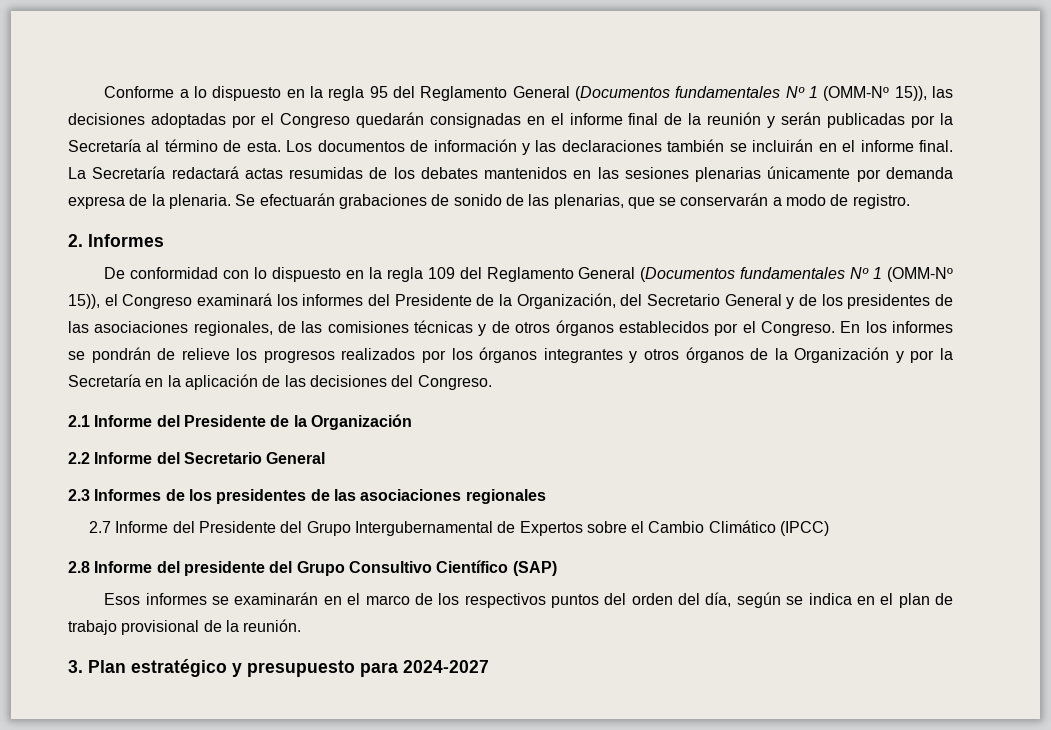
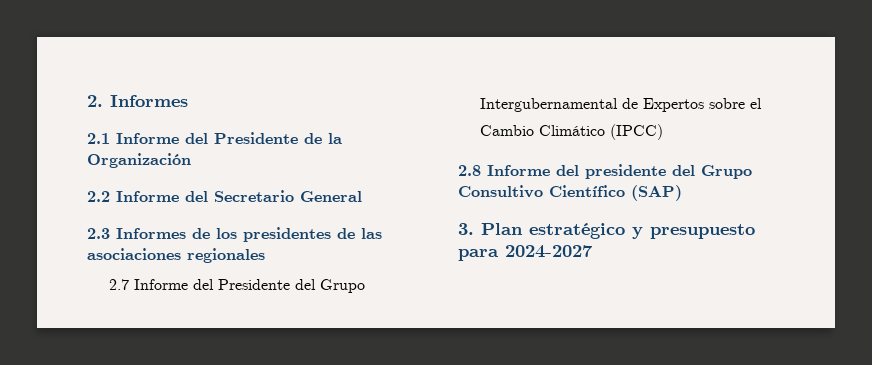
[104,86,954,101] [68,112,954,128] [68,139,954,155] [68,166,953,182] [68,193,910,209] [68,234,164,247] [104,267,953,282] [68,293,953,309] [68,320,954,336] [68,347,953,363] [68,374,492,390] Conforme a lo dispuesto en la regla 95 del Reglamento General (Documentos fundamentales Nº 1 (OMM-Nº 15)), las decisiones adoptadas por el Congreso quedarán consignadas en el informe final de la reunión y serán publicadas por la Secretaría al término de esta. Los documentos de información y las declaraciones también se incluirán en el informe final. La Secretaría redactará actas resumidas de los debates mantenidos en las sesiones plenarias únicamente por demanda expresa de la plenaria. Se efectuarán grabaciones de sonido de las plenarias, que se conservarán a modo de registro. // 2. Informes // De conformidad con lo dispuesto en la regla 109 del Reglamento General (Documentos fundamentales Nº 1 (OMM-Nº 15)), el Congreso examinará los informes del Presidente de la Organización, del Secretario General y de los presidentes de las asociaciones regionales, de las comisiones técnicas y de otros órganos establecidos por el Congreso. En los informes se pondrán de relieve los progresos realizados por los órganos integrantes y otros órganos de la Organización y por la Secretaría en la aplicación de las decisiones del Congreso. -> [87,95,188,107] 2. Informes
[104,592,953,608] [68,619,302,635] // Esos informes se examinarán en el marco de los respectivos puntos del orden del día, según se indica en el plan de trabajo provisional de la reunión. -> (682, 193) none

